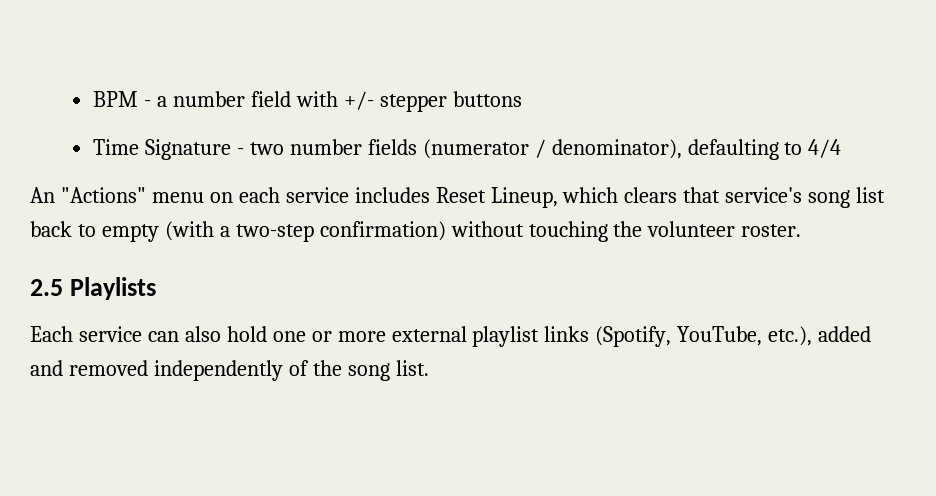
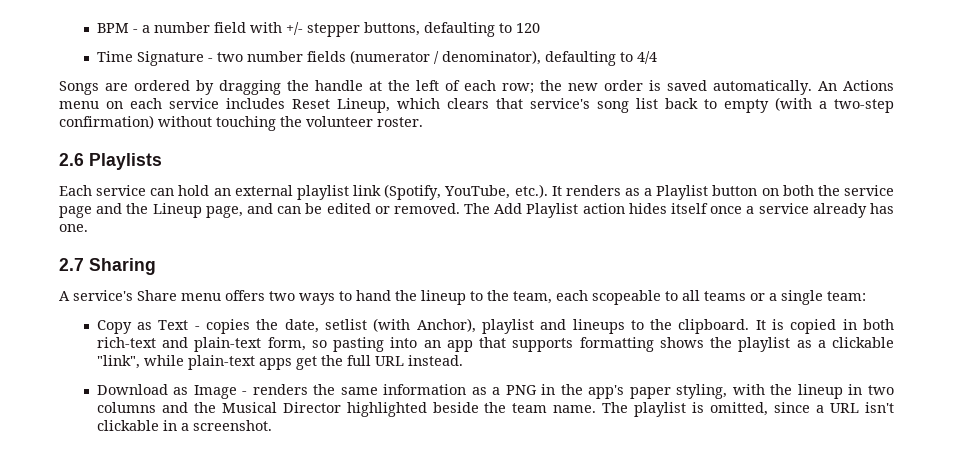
[452,91,522,107] buttons -> [363,22,540,37] buttons, defaulting to 120
[30,187,146,203] An "Actions" -> [59,80,894,95] Songs are ordered by dragging the handle at the left of each row; the new order is saved automatically. An Actions
[30,279,63,296] 2.5 -> [59,153,84,166] 2.6
[184,326,386,342] also hold one or more -> [178,185,231,196] hold an
[544,326,590,342] links -> [353,185,382,196] link
[768,326,872,346] [30,360,429,381] etc.), added and removed independently of the song list. -> [514,184,894,200] [59,203,894,218] [59,224,88,232] [59,258,156,275] [59,290,866,305] [96,318,894,334] [96,337,895,352] [96,355,463,370] [96,384,894,399] [96,402,895,417] [96,420,272,431] etc.). It renders as a Playlist button on both the service page and the Lineup page, and can be edited or removed. The Add Playlist action hides itself once a service already has one. // 2.7 Sharing // A service's Share menu offers two ways to hand the lineup to the team, each scopeable to all teams or a single team: // Copy as Text - copies the date, setlist (with Anchor), playlist and lineups to the clipboard. It is copied in both rich-text and plain-text form, so pasting into an app that supports formatting shows the playlist as a clickable "link", while plain-text apps get the full URL instead. // Download as Image - renders the same information as a PNG in the app's paper styling, with the lineup in two columns and the Musical Director highlighted beside the team name. The playlist is omitted, since a URL isn't clickable in a screenshot.

